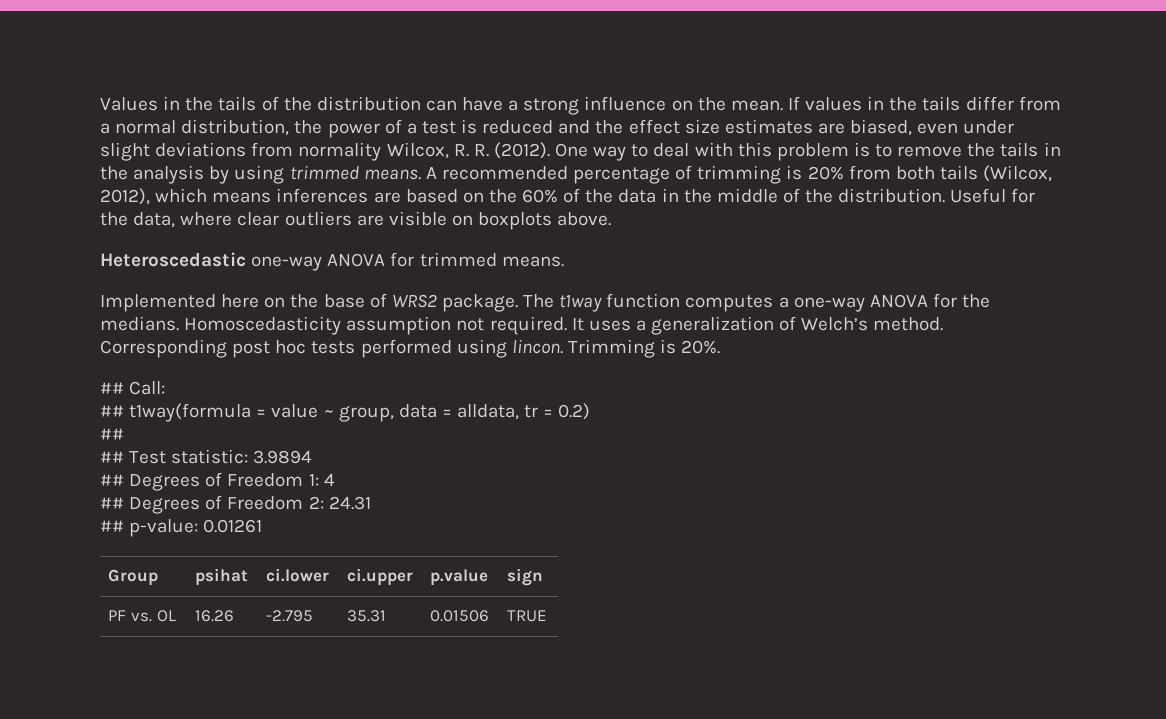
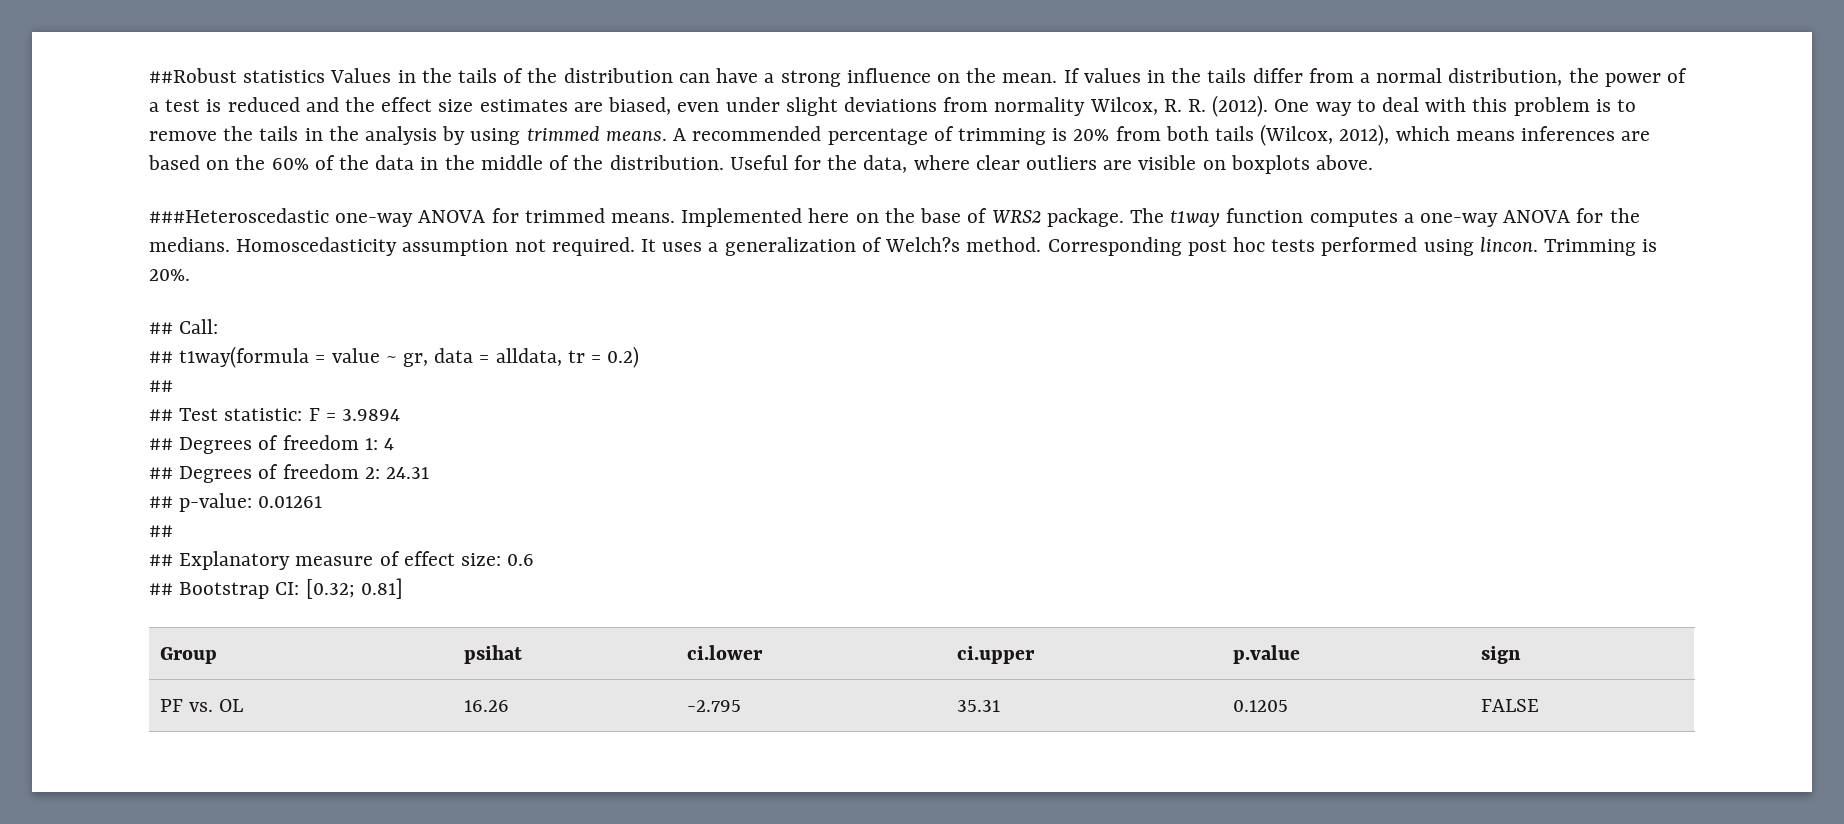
(100, 104) none -> [149,68,326,83] ##Robust statistics
[100,252,246,267] Heteroscedastic -> [149,208,329,223] ###Heteroscedastic
(564, 261) // -> (676, 218) none
[801,317,869,331] Welch’s -> [885,237,961,252] Welch?s
[338,406,394,422] group, -> [403,353,429,367] gr,
(249, 456) none -> [308,408,336,421] F =
[227,473,304,487] Freedom -> [282,435,359,450] freedom
[227,496,304,510] Freedom -> [282,464,359,479] freedom
(263, 526) none -> [149,525,173,537] [149,551,535,570] [149,578,403,599] // ## // ## Explanatory measure of effect size: 0.6 // ## Bootstrap CI: [0.32; 0.81]
[430,610,490,622] [507,610,548,622] 0.01506 | TRUE -> [1232,700,1288,712] [1480,699,1539,712] 0.1205 | FALSE

